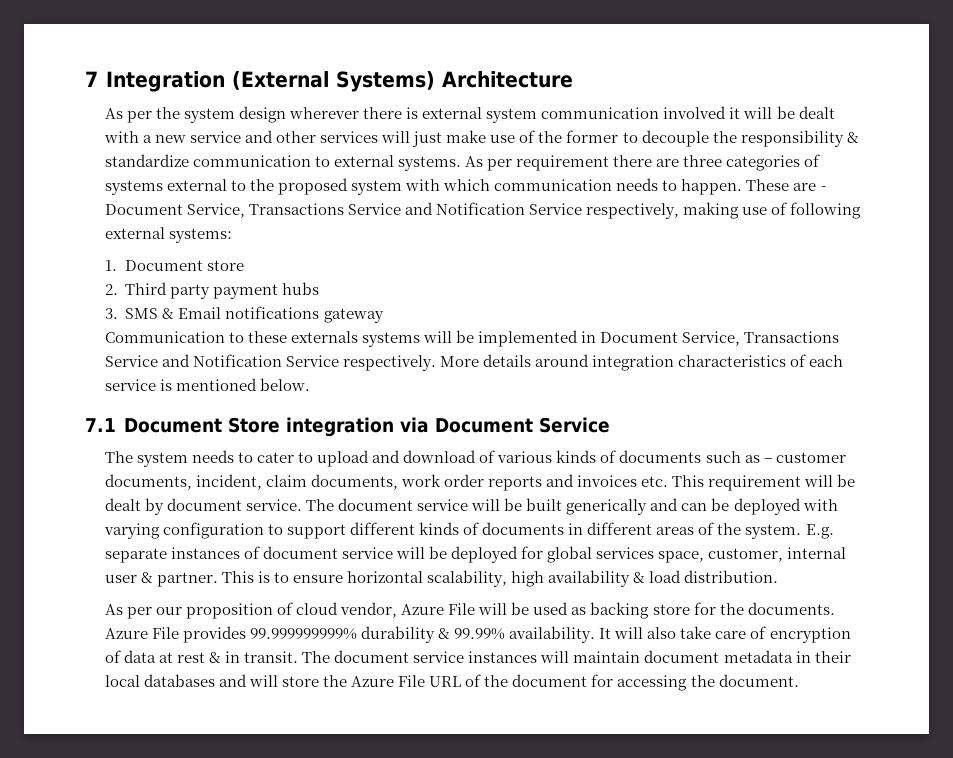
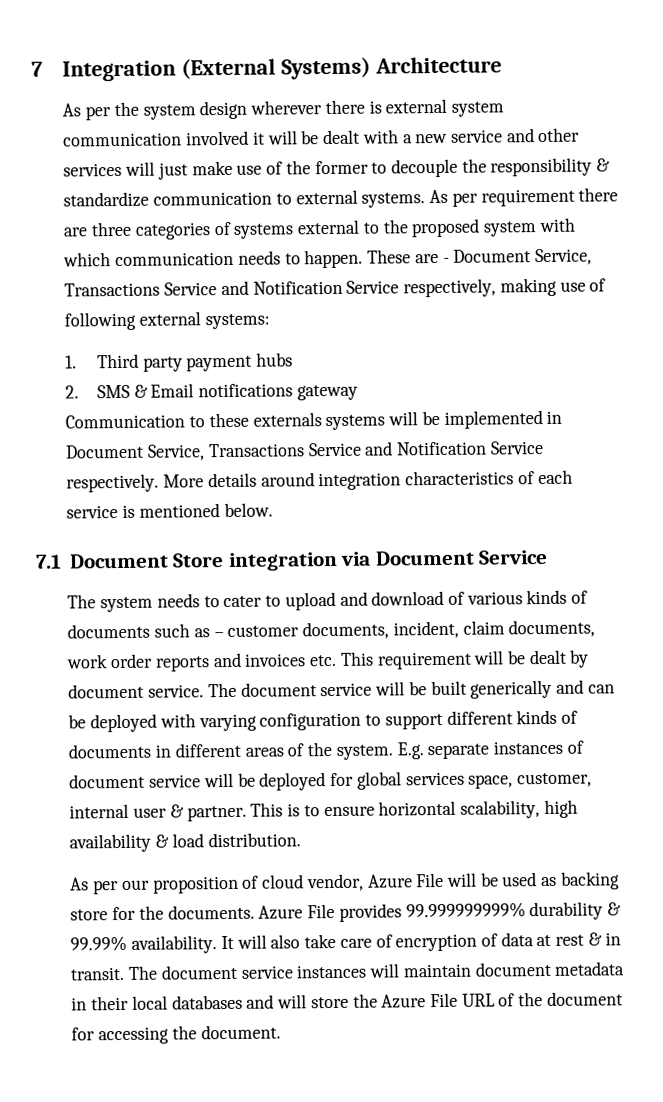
[124,260,244,271] [104,284,118,295] Document store // 2. -> (78, 362) none
[104,308,118,319] 3. -> [65,385,80,399] 2.

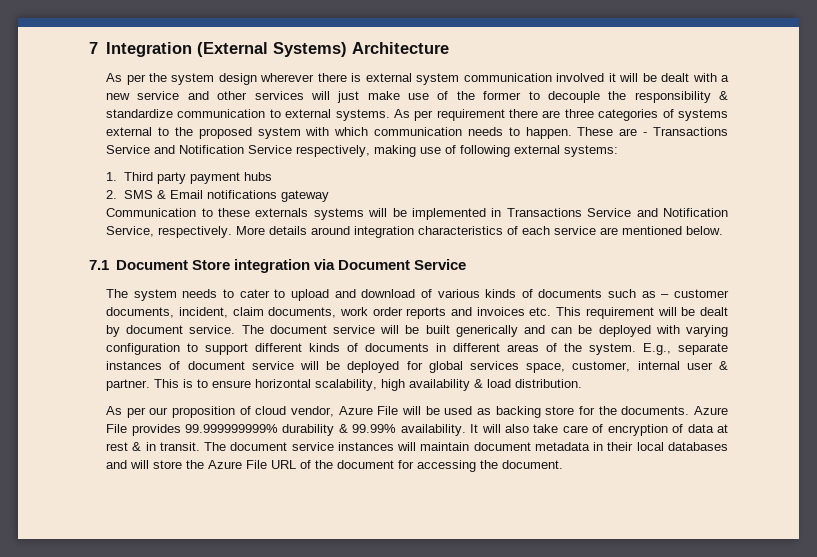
[453,248,592,266] Document Service, -> (648, 134) none
[65,441,544,461] Document Service, Transactions Service and Notification Service -> [506,208,728,217] [106,226,155,237] Transactions Service and Notification Service,
[122,504,136,518] is -> [600,227,619,235] are
[396,742,424,760] E.g. -> [643,343,672,355] E.g.,

